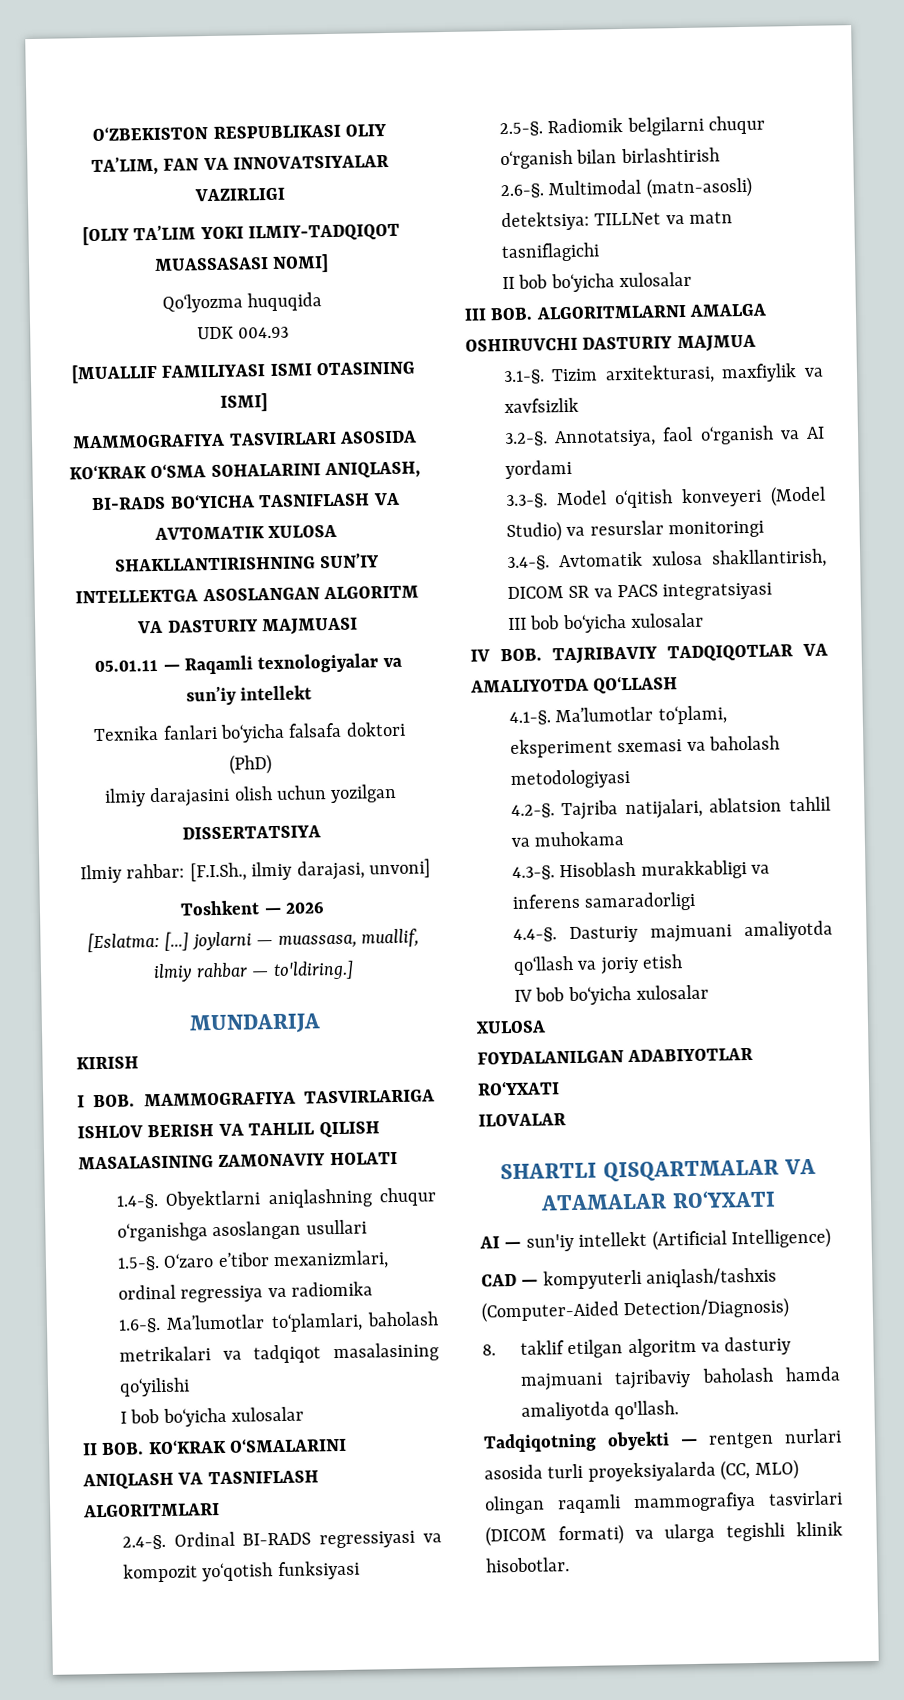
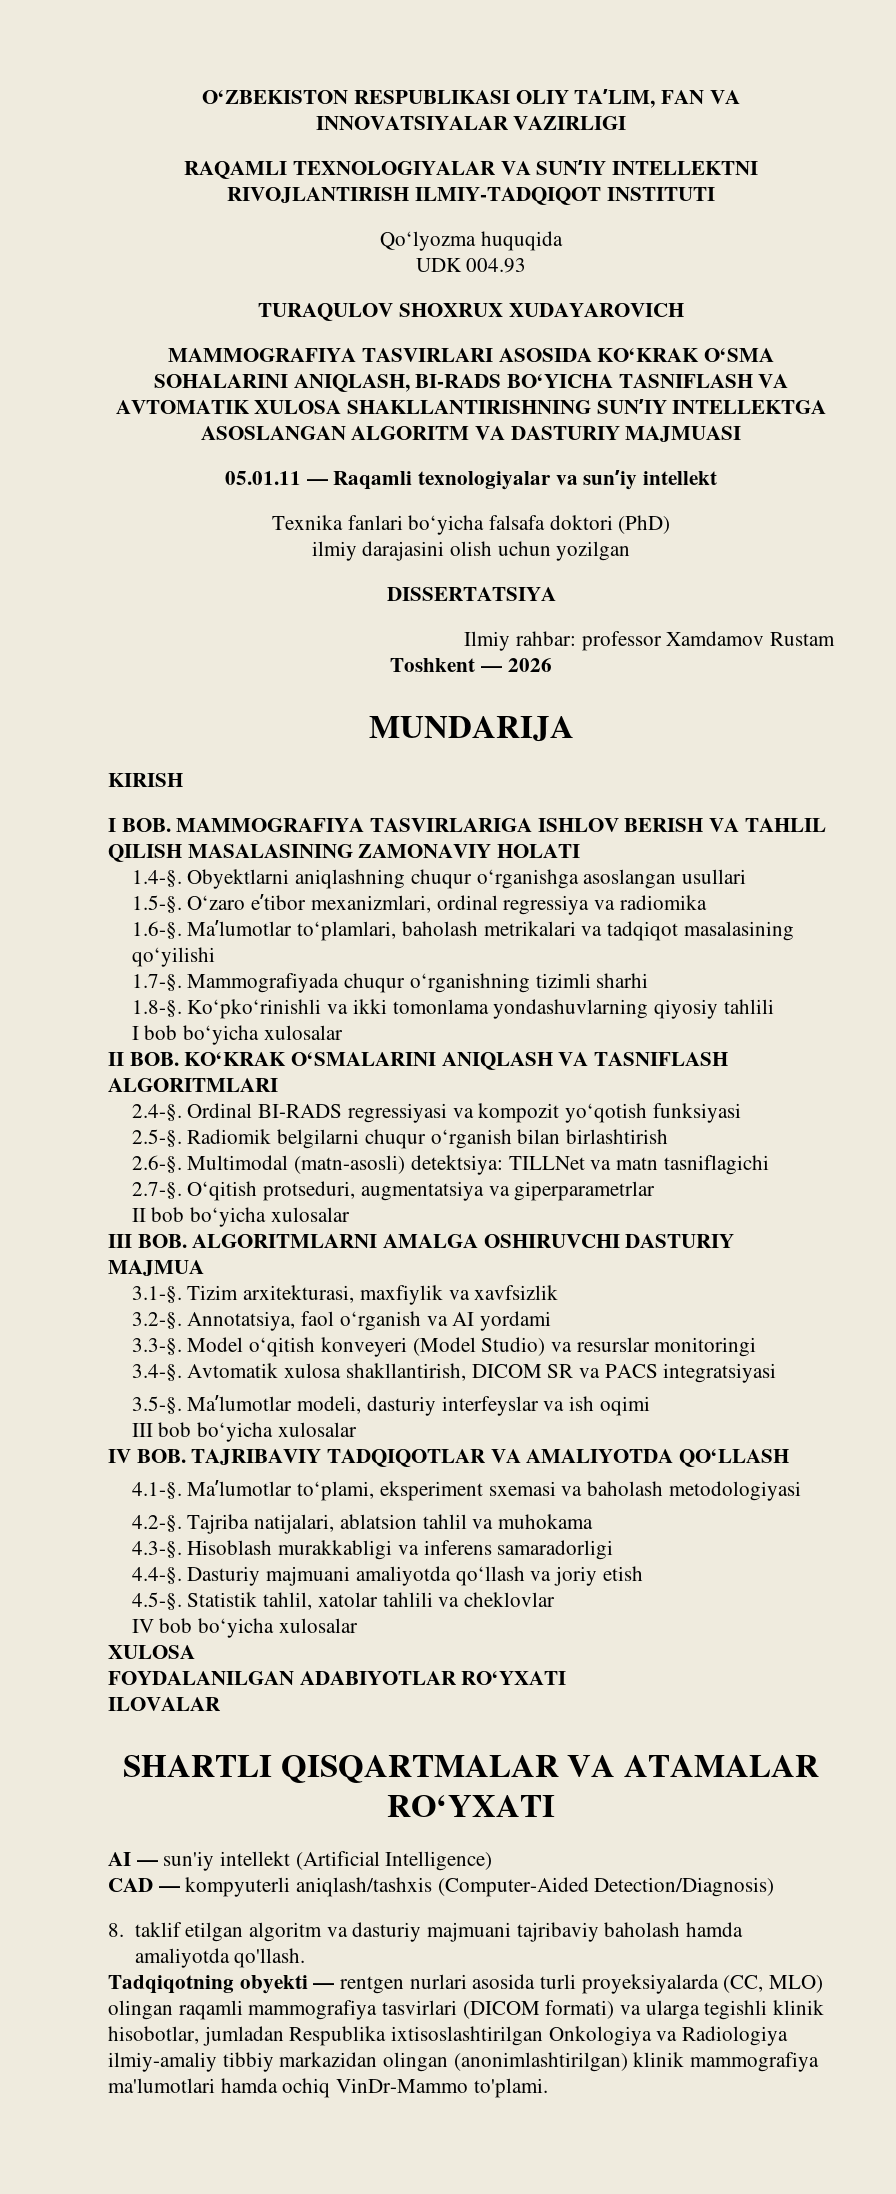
[81,223,401,246] [153,253,330,273] [OLIY TAʼLIM YOKI ILMIY-TADQIQOT MUASSASASI NOMI] -> [184,160,758,179] [227,187,715,205] RAQAMLI TEXNOLOGIYALAR VA SUNʼIY INTELLEKTNI RIVOJLANTIRISH ILMIY-TADQIQOT INSTITUTI
[70,361,416,384] [220,393,268,412] [MUALLIF FAMILIYASI ISMI OTASINING ISMI] -> [258,303,684,321] TURAQULOV SHOXRUX XUDAYAROVICH
[189,858,431,882] [F.I.Sh., ilmiy darajasi, unvoni] -> [581,631,835,651] professor Xamdamov Rustam
[87,928,419,953] [153,960,354,983] // [Eslatma: [...] joylarni — muassasa, muallif, ilmiy rahbar — to'ldiring.] -> (552, 665) none
(190, 1387) none -> [131,973,649,993] [131,999,774,1019] // 1.7-§. Mammografiyada chuqur oʻrganishning tizimli sharhi // 1.8-§. Koʻpkoʻrinishli va ikki tomonlama yondashuvlarning qiyosiy tahlili
(600, 252) none -> [131,1181,656,1201] // 2.7-§. Oʻqitish protseduri, augmentatsiya va giperparametrlar
(773, 591) none -> [131,1395,650,1416] // 3.5-§. Maʼlumotlar modeli, dasturiy interfeyslar va ish oqimi
(683, 961) none -> [131,1592,555,1610] // 4.5-§. Statistik tahlil, xatolar tahlili va cheklovlar
[485,1557,570,1573] hisobotlar. -> [108,2026,789,2046] [108,2052,820,2072] [108,2078,548,2098] hisobotlar, jumladan Respublika ixtisoslashtirilgan Onkologiya va Radiologiya ilmiy-amaliy tibbiy markazidan olingan (anonimlashtirilgan) klinik mammografiya ma'lumotlari hamda ochiq VinDr-Mammo to'plami.

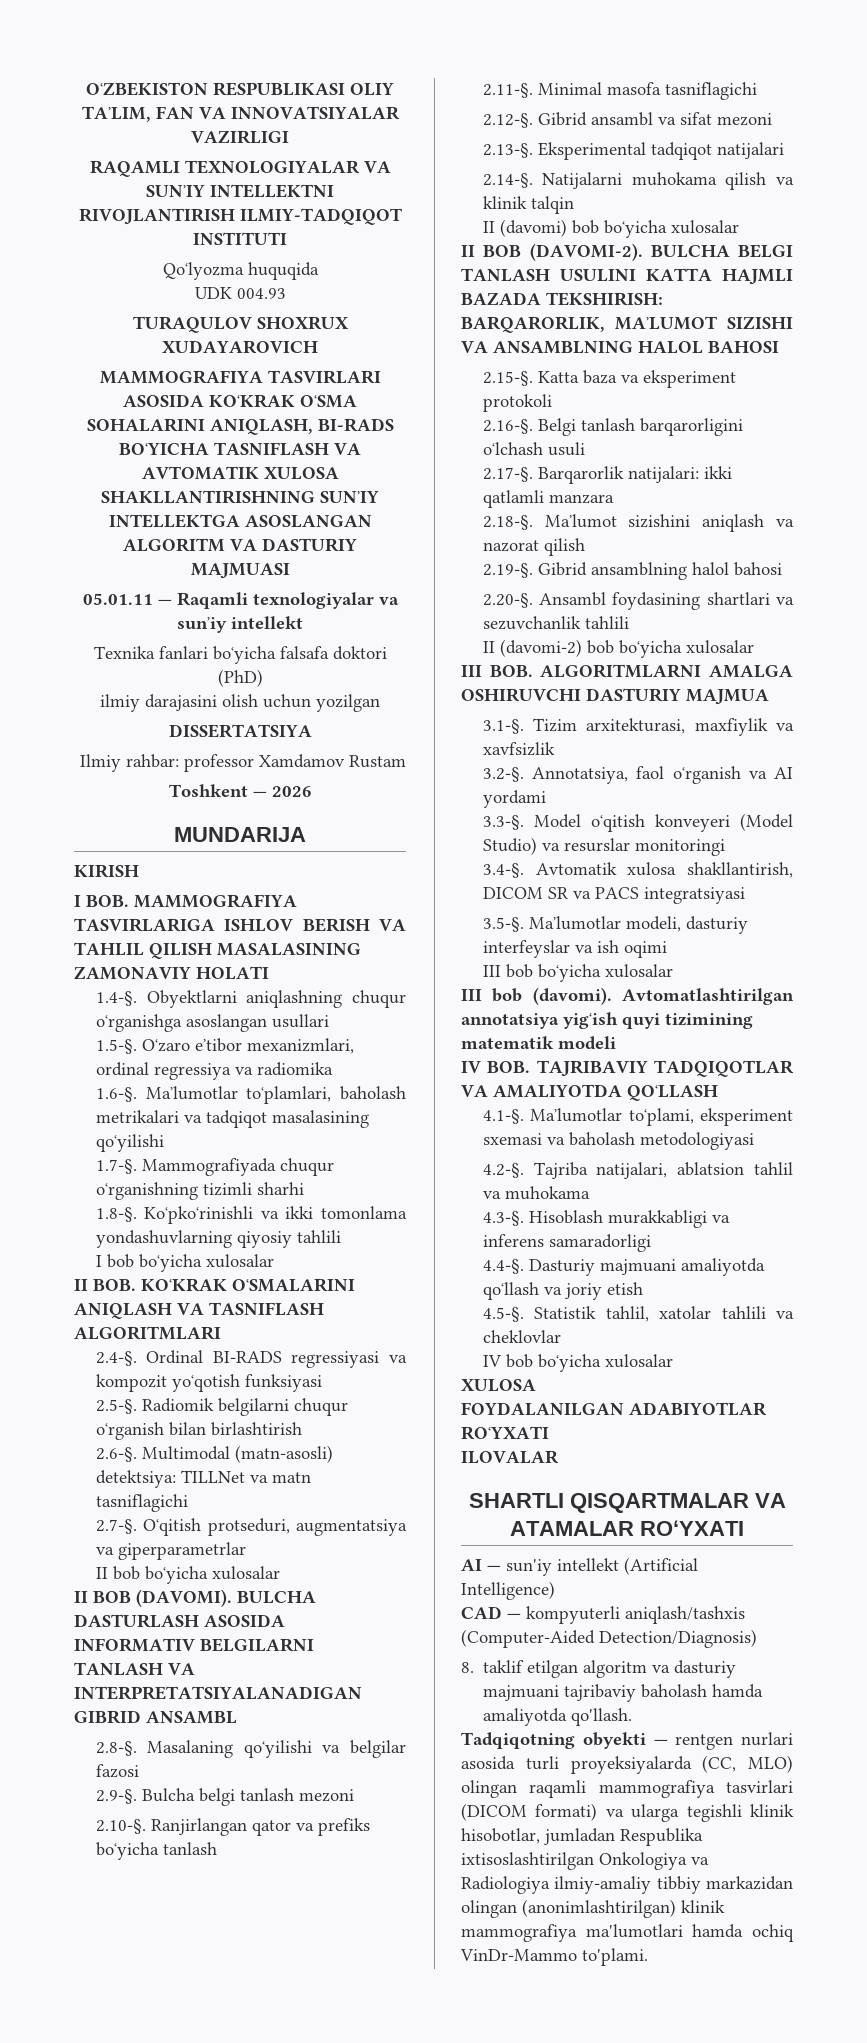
(350, 1214) none -> [74,1589,316,1607] [74,1614,285,1628] [74,1638,314,1652] [74,1662,195,1676] [74,1686,362,1700] [74,1710,237,1724] [95,1740,406,1758] [95,1764,139,1778] [95,1788,354,1806] [95,1818,370,1836] [95,1842,217,1860] [482,82,757,100] [482,112,772,128] [482,142,784,160] [482,172,794,190] [482,196,574,214] [482,219,739,238] [461,243,793,261] [461,268,793,285] [461,292,663,306] [461,316,793,333] [461,341,779,354] [482,370,736,388] [482,394,552,412] [482,418,743,436] [482,442,585,456] [482,466,732,484] [482,490,614,508] [482,514,794,532] [482,538,585,556] [482,562,782,580] [482,592,794,610] [482,616,629,630] [482,639,754,658] // II BOB (DAVOMI). BULCHA DASTURLASH ASOSIDA INFORMATIV BELGILARNI TANLASH VA INTERPRETATSIYALANADIGAN GIBRID ANSAMBL // 2.8-§. Masalaning qoʻyilishi va belgilar fazosi // 2.9-§. Bulcha belgi tanlash mezoni // 2.10-§. Ranjirlangan qator va prefiks boʻyicha tanlash // 2.11-§. Minimal masofa tasniflagichi // 2.12-§. Gibrid ansambl va sifat mezoni // 2.13-§. Eksperimental tadqiqot natijalari // 2.14-§. Natijalarni muhokama qilish va klinik talqin // II (davomi) bob boʻyicha xulosalar // II BOB (DAVOMI-2). BULCHA BELGI TANLASH USULINI KATTA HAJMLI BAZADA TEKSHIRISH: BARQARORLIK, MAʼLUMOT SIZISHI VA ANSAMBLNING HALOL BAHOSI // 2.15-§. Katta baza va eksperiment protokoli // 2.16-§. Belgi tanlash barqarorligini oʻlchash usuli // 2.17-§. Barqarorlik natijalari: ikki qatlamli manzara // 2.18-§. Maʼlumot sizishini aniqlash va nazorat qilish // 2.19-§. Gibrid ansamblning halol bahosi // 2.20-§. Ansambl foydasining shartlari va sezuvchanlik tahlili // II (davomi-2) bob boʻyicha xulosalar
(357, 1429) none -> [461,987,794,1005] [461,1012,753,1029] [461,1036,616,1050] // III bob (davomi). Avtomatlashtirilgan annotatsiya yigʻish quyi tizimining matematik modeli

